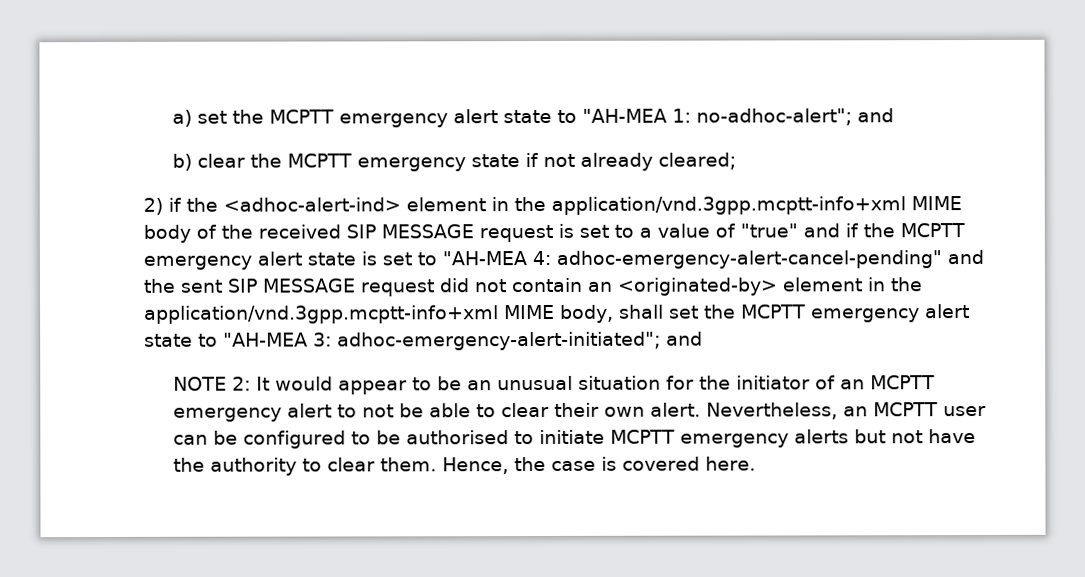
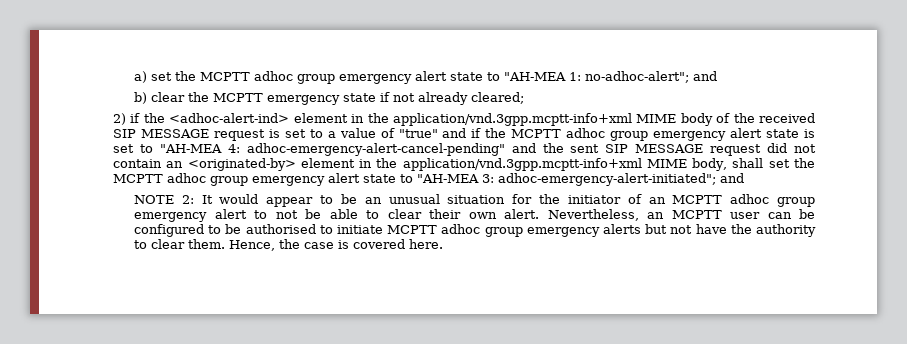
(334, 116) none -> [254,71,336,84] adhoc group
(966, 230) none -> [566,128,649,141] adhoc group
(807, 311) none -> [167,173,249,186] adhoc group
(935, 382) none -> [730,194,816,207] adhoc group
(675, 436) none -> [441,224,523,237] adhoc group

